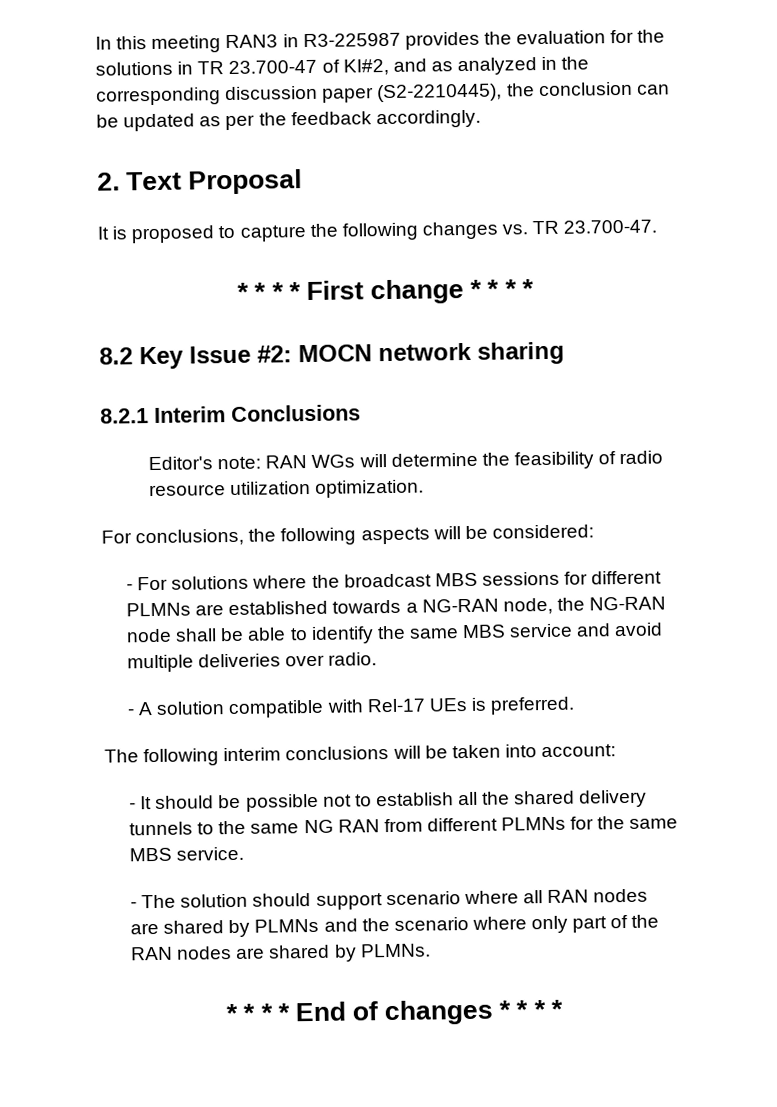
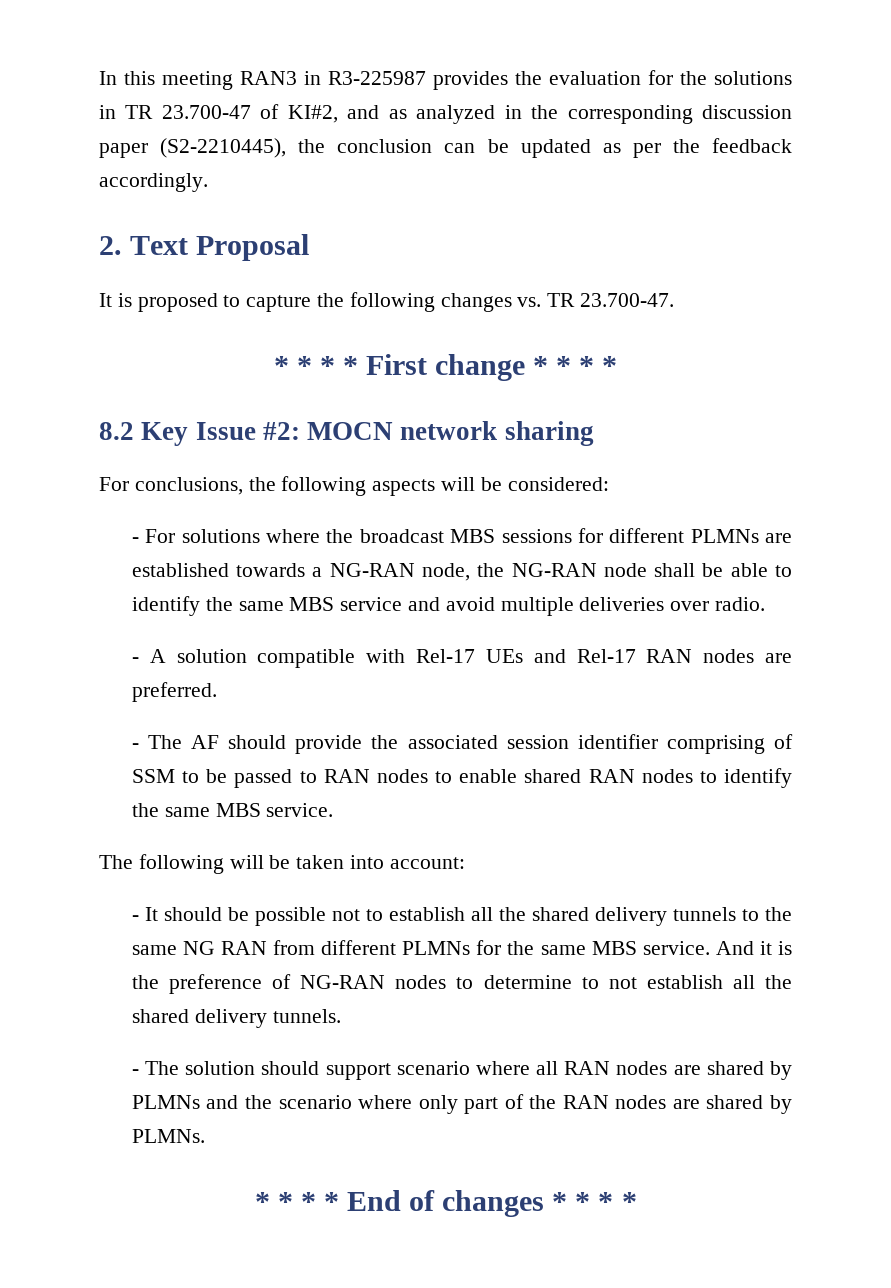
[100,404,361,424] [148,450,664,471] [149,479,425,498] // 8.2.1 Interim Conclusions // Editor's note: RAN WGs will determine the feasibility of radio resource utilization optimization. -> (594, 433) none
[470,696,576,715] is preferred. -> [533,649,792,663] [131,682,217,702] [131,734,793,754] [131,768,792,788] [131,803,334,817] and Rel-17 RAN nodes are preferred. // - The AF should provide the associated session identifier comprising of SSM to be passed to RAN nodes to enable shared RAN nodes to identify the same MBS service.
[223,746,390,762] interim conclusions -> (224, 864) none
(245, 853) none -> [715,941,793,955] [131,974,792,994] [131,1009,341,1028] And it is the preference of NG-RAN nodes to determine to not establish all the shared delivery tunnels.

